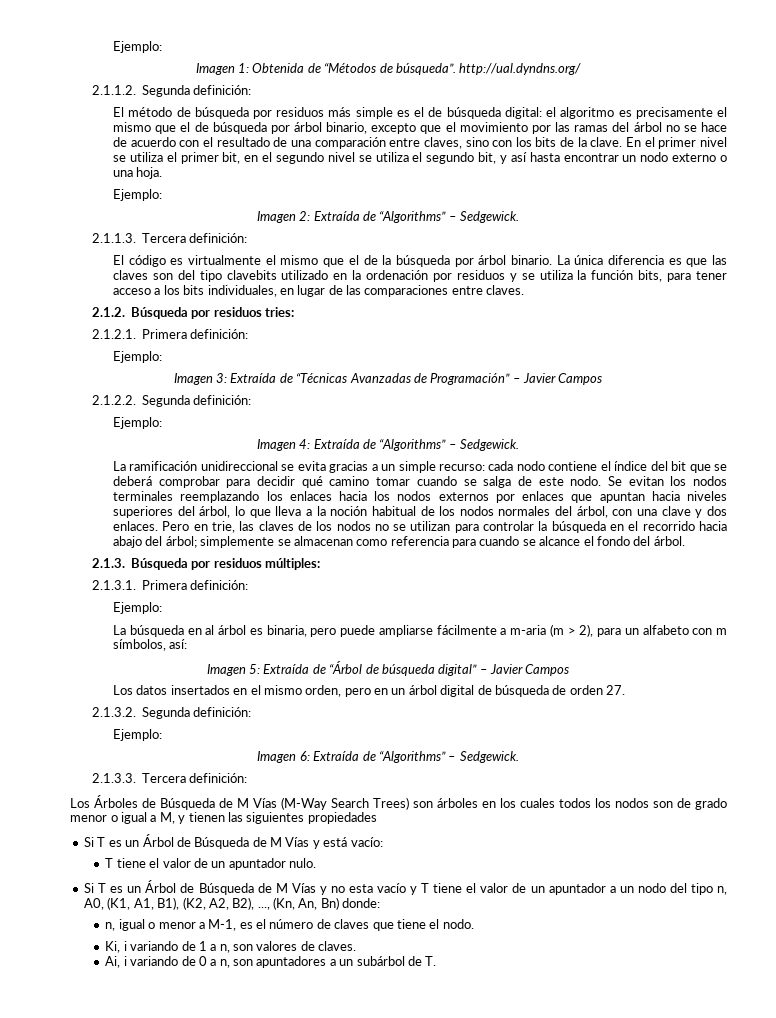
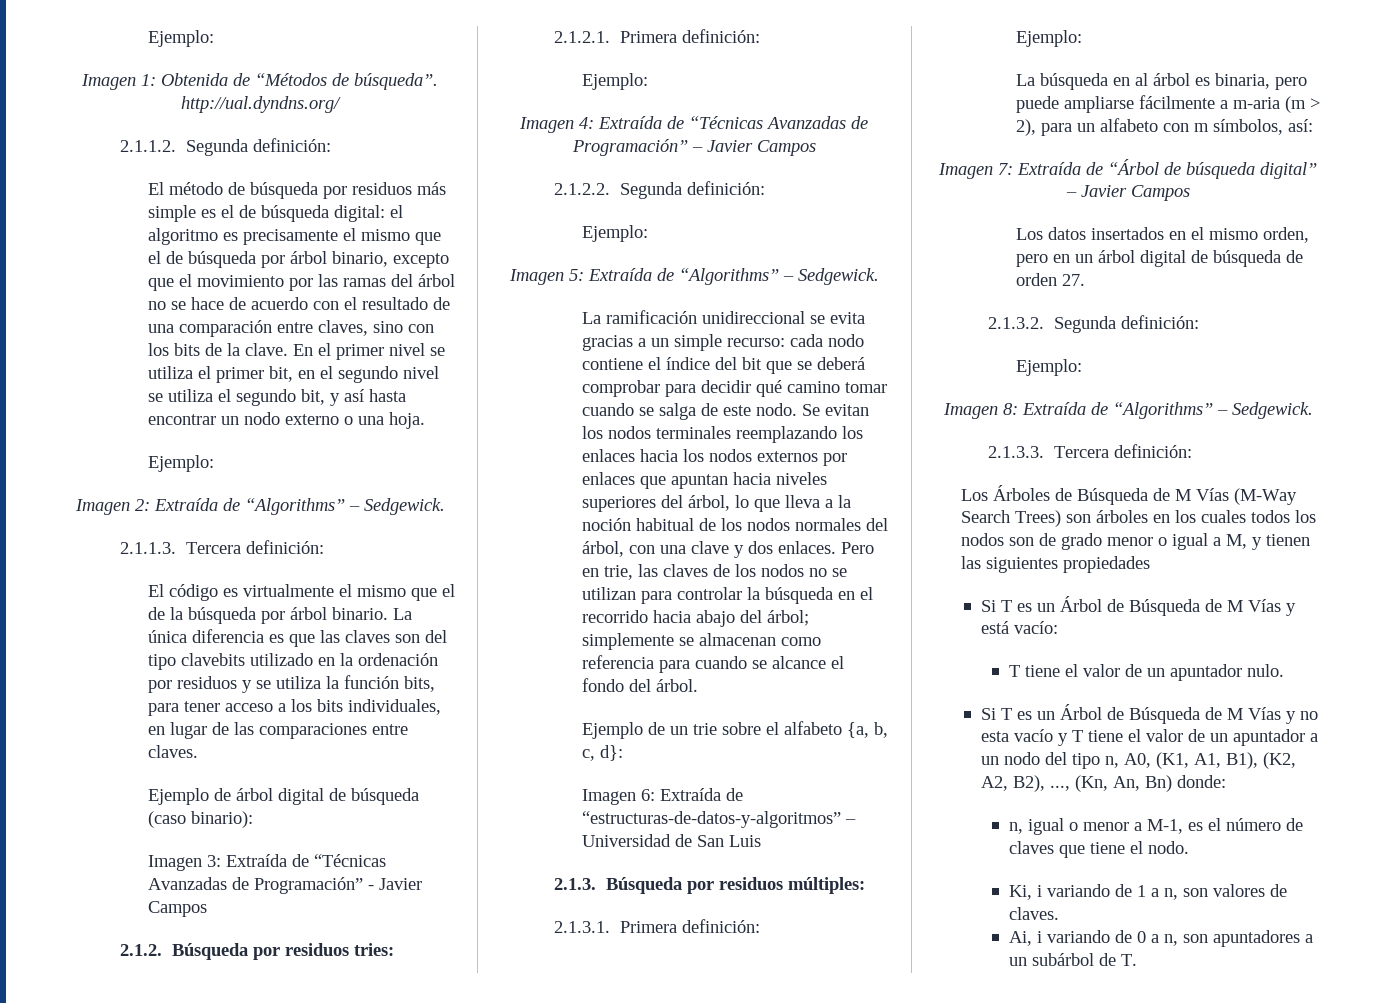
(525, 290) none -> [147,788,419,805] [147,811,253,828] [147,854,386,871] [147,877,422,894] [147,901,207,917] // Ejemplo de árbol digital de búsqueda (caso binario): // Imagen 3: Extraída de “Técnicas Avanzadas de Programación” - Javier Campos
[216,373,227,383] 3: -> [579,117,594,129] 4:
[299,439,311,449] 4: -> [568,269,584,281] 5:
(685, 541) none -> [581,721,888,739] [581,745,623,761] [581,788,743,805] [581,811,856,828] [581,834,761,847] // Ejemplo de un trie sobre el alfabeto {a, b, c, d}: // Imagen 6: Extraída de “estructuras-de-datos-y-algoritmos” – Universidad de San Luis
[249,664,260,674] 5: -> [998,163,1013,175] 7:
[299,751,310,761] 6: -> [1002,403,1018,415] 8:

